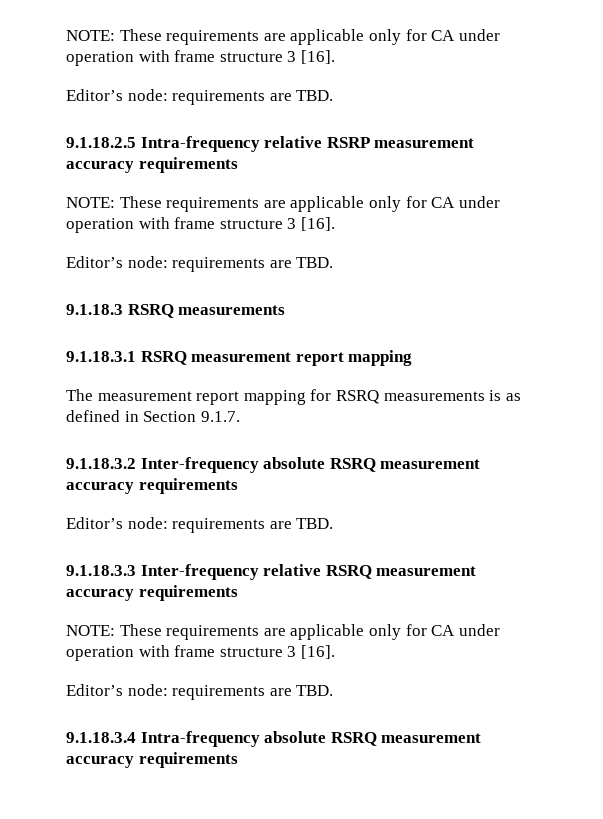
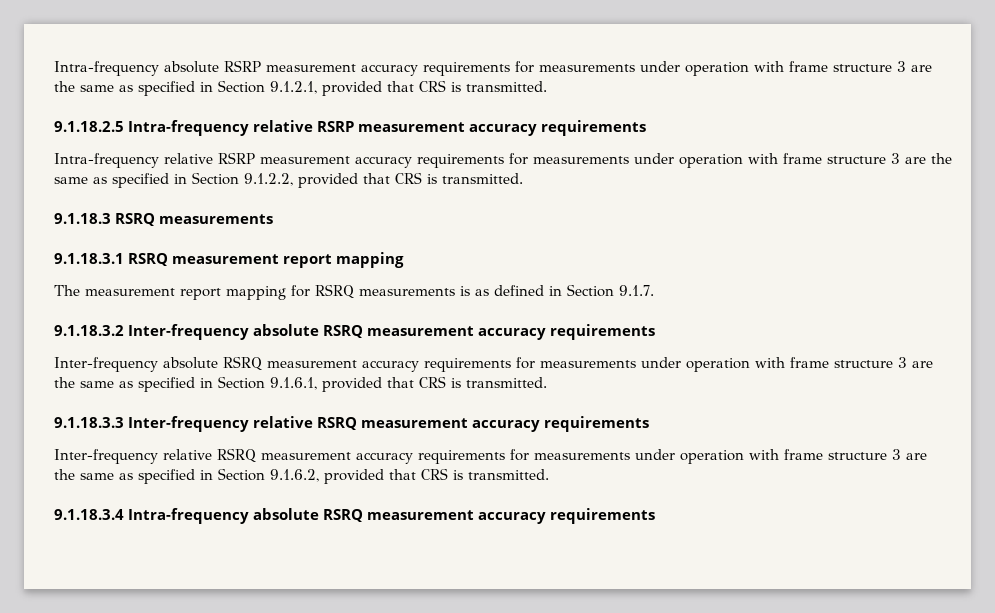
[66,29,500,45] [66,50,335,66] [66,89,334,105] NOTE: These requirements are applicable only for CA under operation with frame structure 3 [16]. // Editor’s node: requirements are TBD. -> [54,60,932,76] [54,80,547,96] Intra-frequency absolute RSRP measurement accuracy requirements for measurements under operation with frame structure 3 are the same as specified in Section 9.1.2.1, provided that CRS is transmitted.
[66,196,500,212] [66,217,335,233] [66,256,334,272] NOTE: These requirements are applicable only for CA under operation with frame structure 3 [16]. // Editor’s node: requirements are TBD. -> [54,152,952,168] [54,172,523,188] Intra-frequency relative RSRP measurement accuracy requirements for measurements under operation with frame structure 3 are the same as specified in Section 9.1.2.2, provided that CRS is transmitted.
[66,517,334,533] Editor’s node: requirements are TBD. -> [54,356,933,372] [54,376,547,392] Inter-frequency absolute RSRQ measurement accuracy requirements for measurements under operation with frame structure 3 are the same as specified in Section 9.1.6.1, provided that CRS is transmitted.
[66,624,500,640] [66,645,335,661] [66,684,334,700] NOTE: These requirements are applicable only for CA under operation with frame structure 3 [16]. // Editor’s node: requirements are TBD. -> [54,448,927,464] [54,468,549,484] Inter-frequency relative RSRQ measurement accuracy requirements for measurements under operation with frame structure 3 are the same as specified in Section 9.1.6.2, provided that CRS is transmitted.

